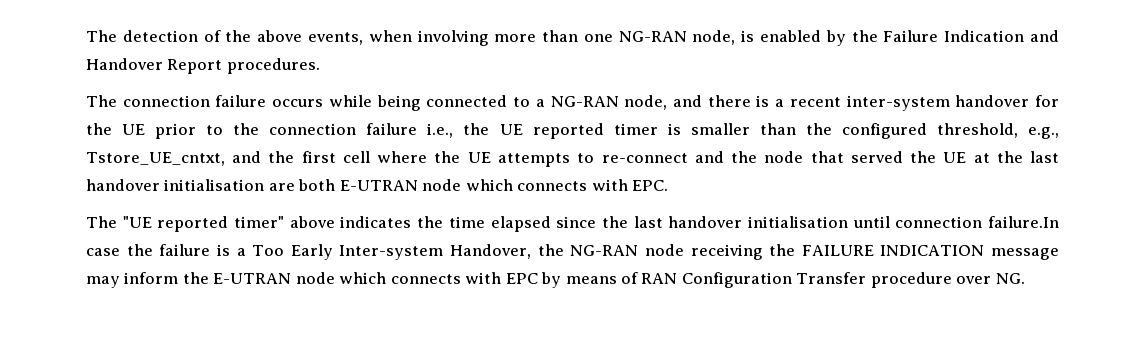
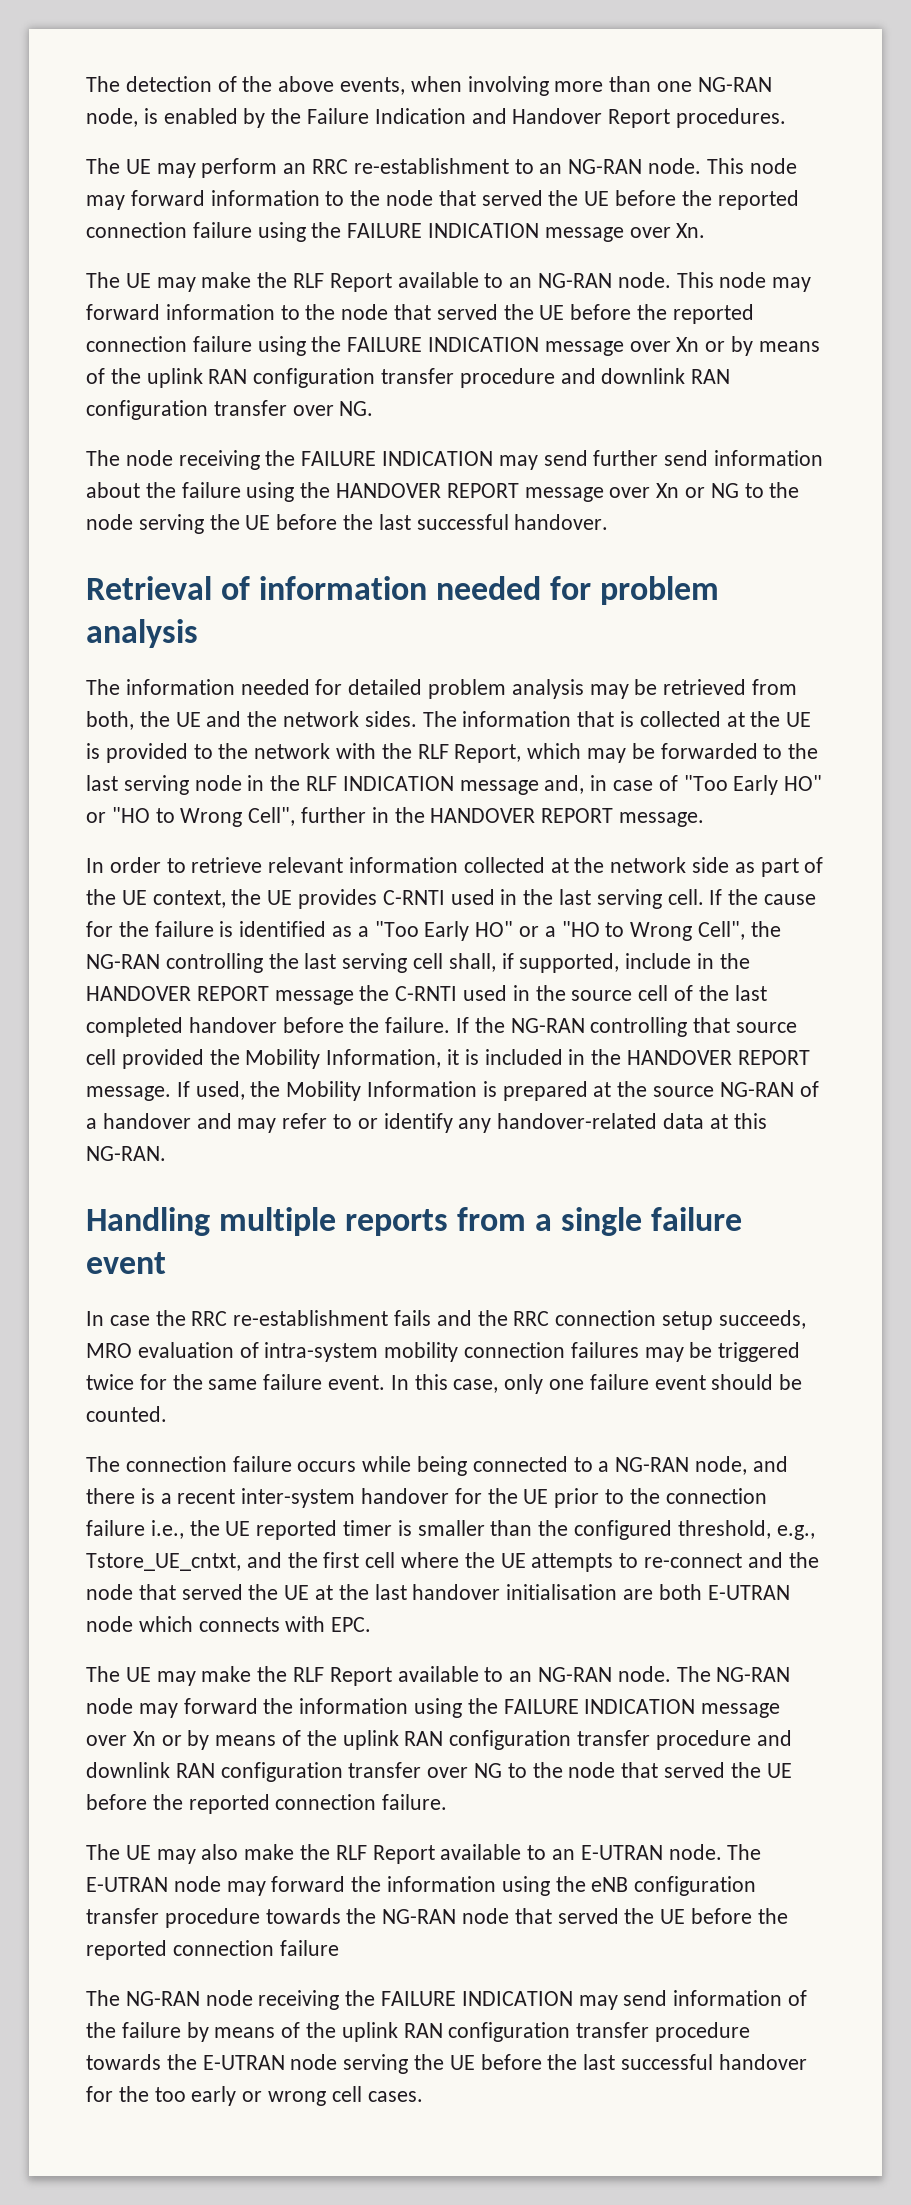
(320, 66) none -> [86,158,797,178] [86,190,799,210] [86,222,706,242] [86,272,812,292] [86,304,754,324] [86,336,820,356] [86,368,731,388] [86,400,374,420] [86,450,824,470] [86,482,800,502] [86,514,609,534] [86,576,720,605] [86,619,198,648] [86,679,798,699] [86,711,812,730] [86,743,819,763] [86,775,823,795] [86,807,705,827] [86,857,824,877] [86,889,817,909] [86,921,781,941] [86,953,750,973] [86,985,767,1005] [86,1017,798,1037] [86,1049,810,1069] [86,1081,819,1101] [86,1113,767,1133] [86,1146,166,1161] [86,1207,743,1236] [86,1252,166,1274] [86,1310,806,1330] [86,1342,801,1362] [86,1374,803,1394] [86,1406,167,1422] // The UE may perform an RRC re-establishment to an NG-RAN node. This node may forward information to the node that served the UE before the reported connection failure using the FAILURE INDICATION message over Xn. // The UE may make the RLF Report available to an NG-RAN node. This node may forward information to the node that served the UE before the reported connection failure using the FAILURE INDICATION message over Xn or by means of the uplink RAN configuration transfer procedure and downlink RAN configuration transfer over NG. // The node receiving the FAILURE INDICATION may send further send information about the failure using the HANDOVER REPORT message over Xn or NG to the node serving the UE before the last successful handover. // Retrieval of information needed for problem analysis // The information needed for detailed problem analysis may be retrieved from both, the UE and the network sides. The information that is collected at the UE is provided to the network with the RLF Report, which may be forwarded to the last serving node in the RLF INDICATION message and, in case of "Too Early HO" or "HO to Wrong Cell", further in the HANDOVER REPORT message. // In order to retrieve relevant information collected at the network side as part of the UE context, the UE provides C-RNTI used in the last serving cell. If the cause for the failure is identified as a "Too Early HO" or a "HO to Wrong Cell", the NG-RAN controlling the last serving cell shall, if supported, include in the HANDOVER REPORT message the C-RNTI used in the source cell of the last completed handover before the failure. If the NG-RAN controlling that source cell provided the Mobility Information, it is included in the HANDOVER REPORT message. If used, the Mobility Information is prepared at the source NG-RAN of a handover and may refer to or identify any handover-related data at this NG-RAN. // Handling multiple reports from a single failure event // In case the RRC re-establishment fails and the RRC connection setup succeeds, MRO evaluation of intra-system mobility connection failures may be triggered twice for the same failure event. In this case, only one failure event should be counted.
[122,216,1059,232] [86,244,564,260] "UE reported timer" above indicates the time elapsed since the last handover initialisation until connection failure.In case the failure is a Too Early Inter-system Handover, the -> [125,1666,791,1686] [86,1698,781,1718] [86,1730,792,1750] [86,1762,792,1782] [86,1794,448,1814] [86,1844,762,1864] [86,1876,757,1896] [86,1908,788,1928] [86,1940,339,1960] [86,1990,120,2006] UE may make the RLF Report available to an NG-RAN node. The NG-RAN node may forward the information using the FAILURE INDICATION message over Xn or by means of the uplink RAN configuration transfer procedure and downlink RAN configuration transfer over NG to the node that served the UE before the reported connection failure. // The UE may also make the RLF Report available to an E-UTRAN node. The E-UTRAN node may forward the information using the eNB configuration transfer procedure towards the NG-RAN node that served the UE before the reported connection failure // The
[991,248,1059,260] [86,272,1025,288] message may inform the E-UTRAN node which connects with EPC by means of RAN Configuration Transfer procedure over NG. -> [578,1990,808,2010] [86,2022,751,2042] [86,2054,807,2074] [86,2086,423,2106] may send information of the failure by means of the uplink RAN configuration transfer procedure towards the E-UTRAN node serving the UE before the last successful handover for the too early or wrong cell cases.

